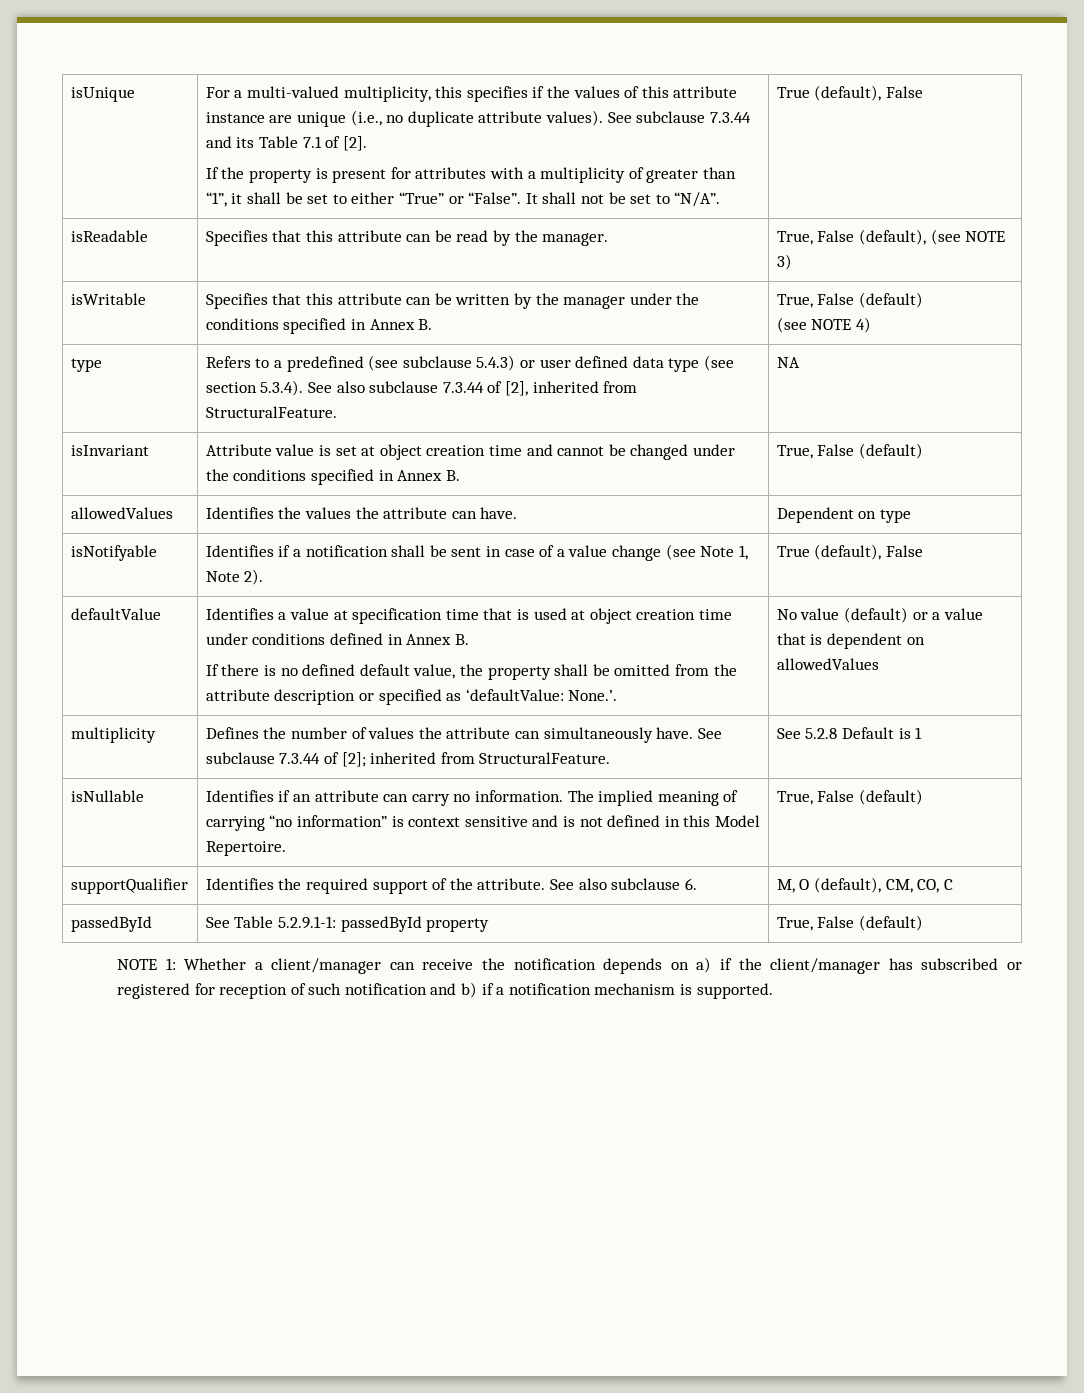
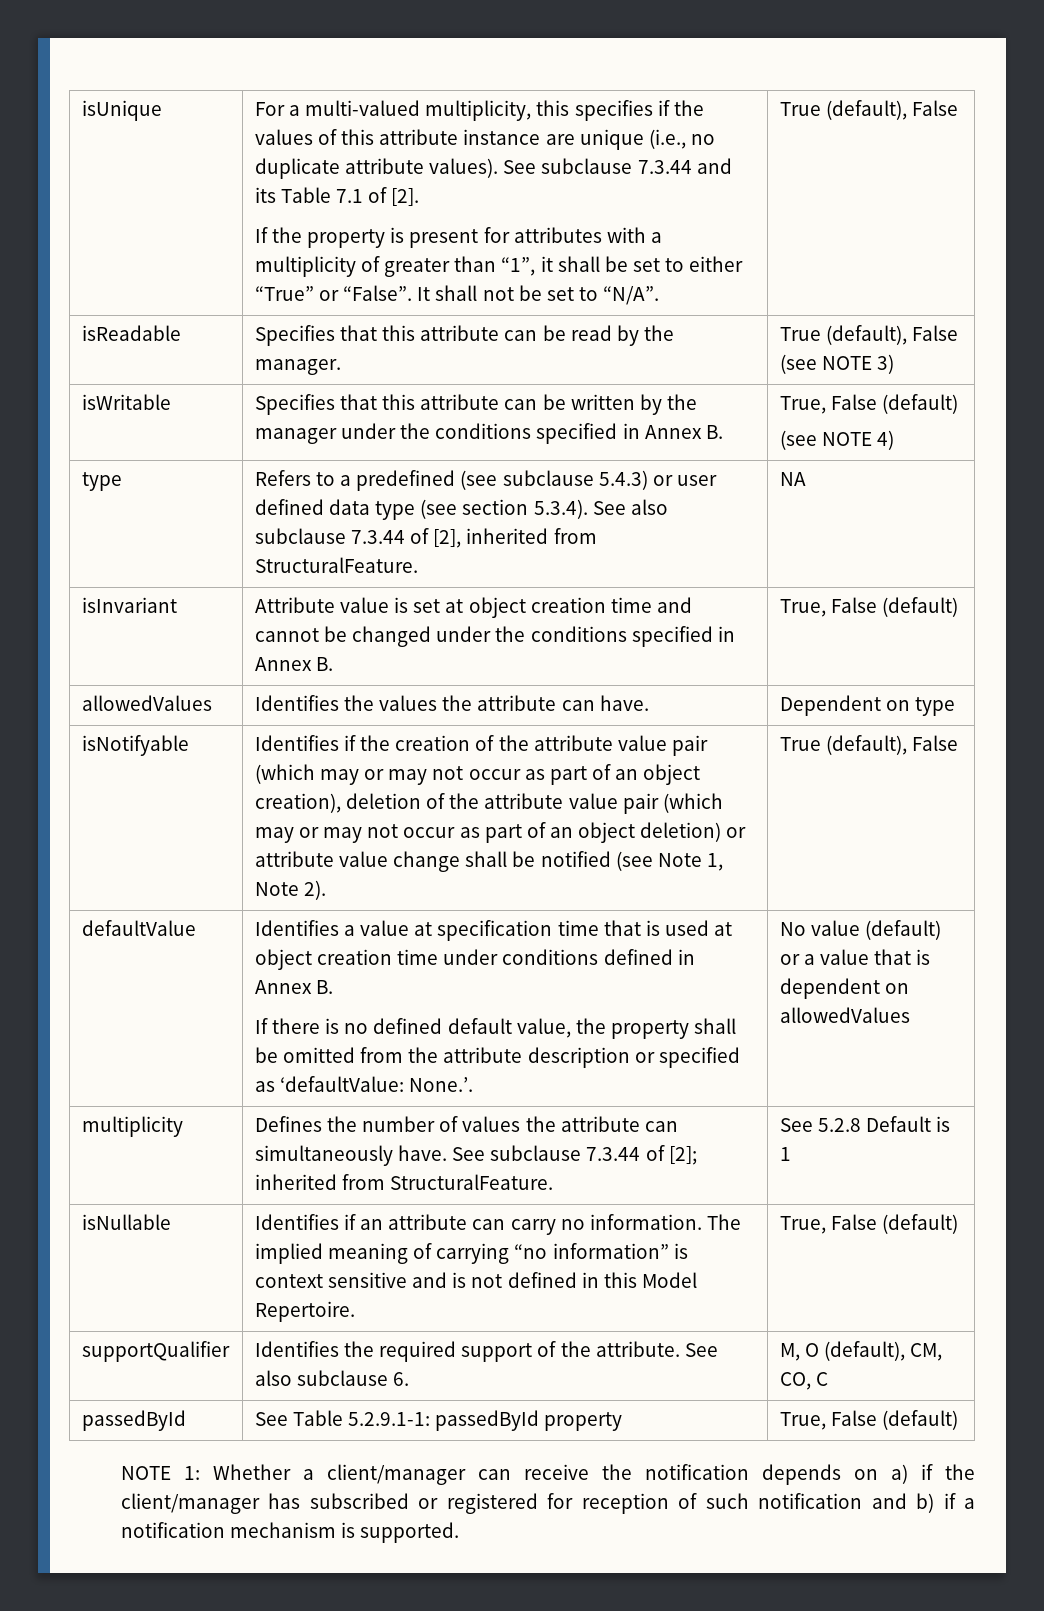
[776,229,927,245] True, False (default), -> [779,325,959,345] True (default), False
[293,545,661,561] a notification shall be sent in case of a value change -> [360,735,708,756] [254,764,701,785] [254,793,723,814] [254,822,747,843] [254,851,611,872] the creation of the attribute value pair (which may or may not occur as part of an object creation), deletion of the attribute value pair (which may or may not occur as part of an object deletion) or attribute value change shall be notified

